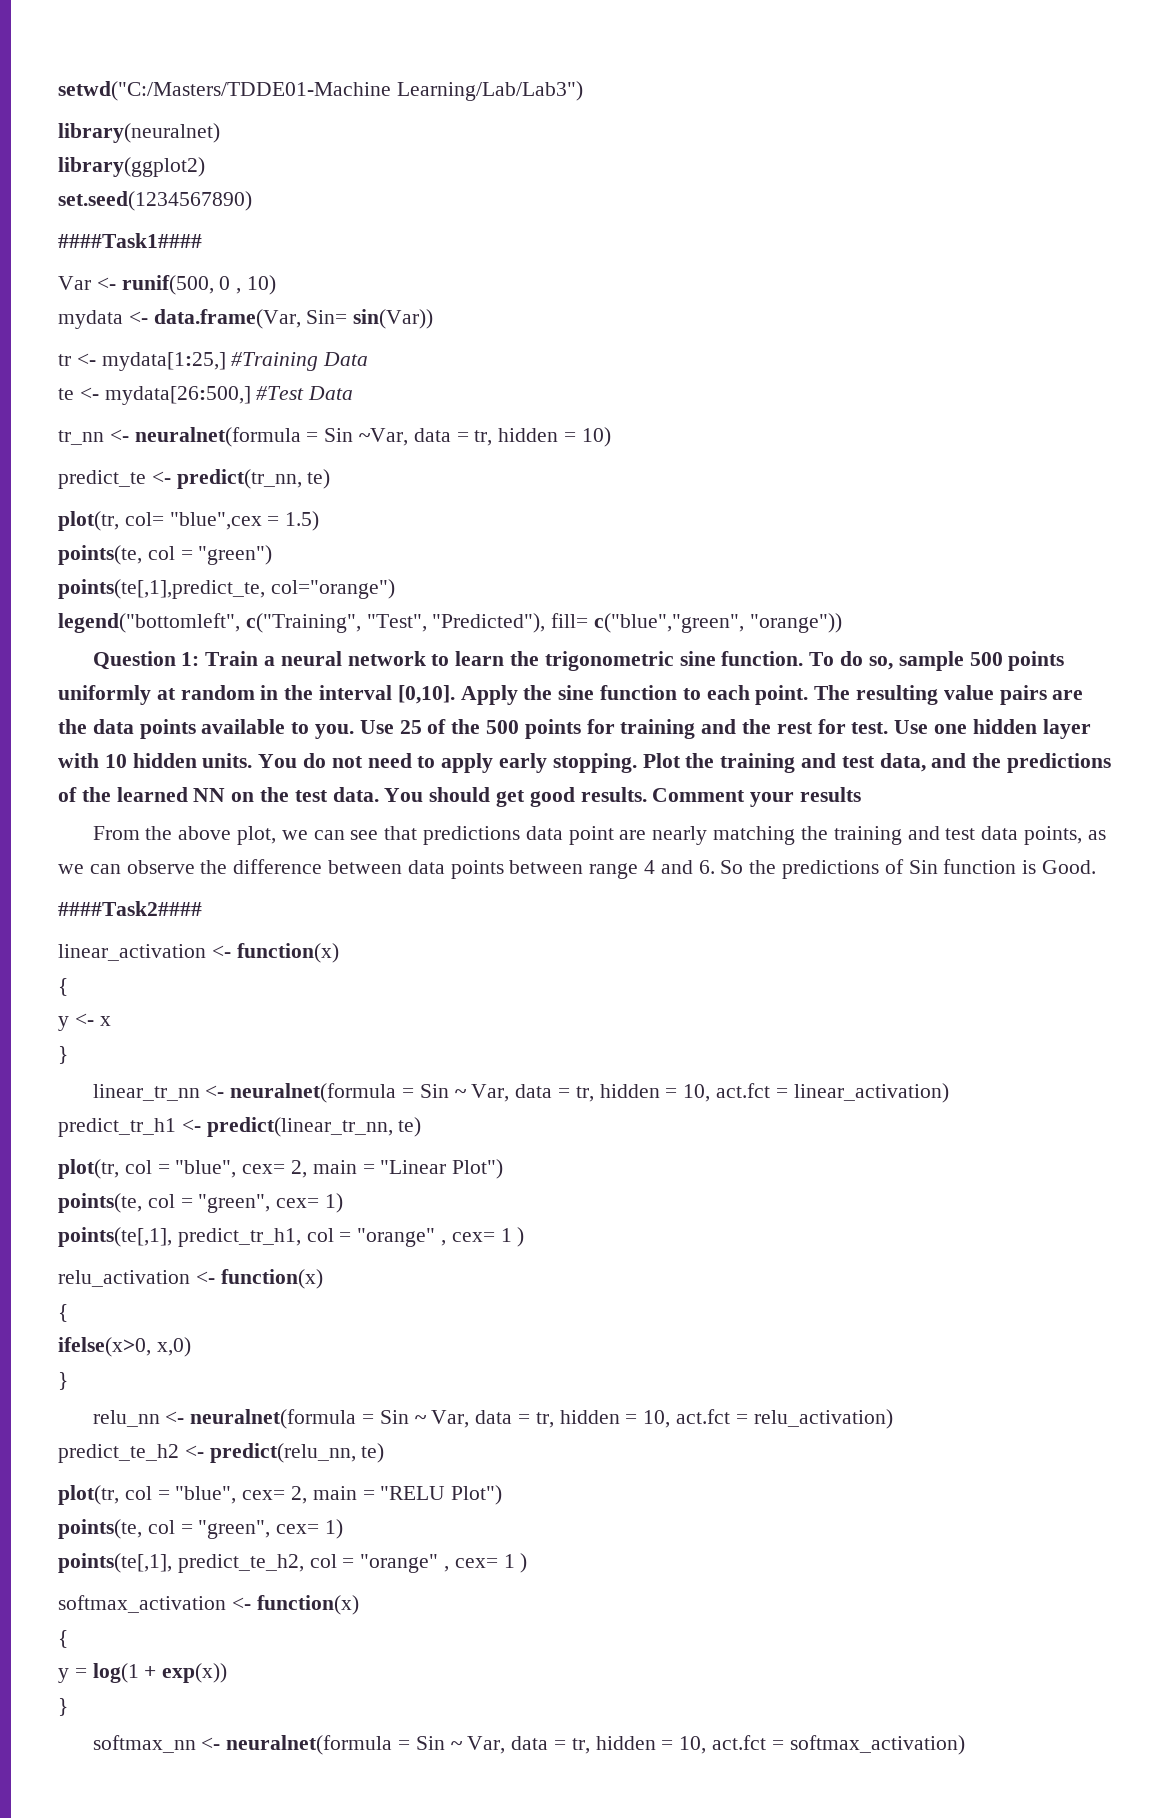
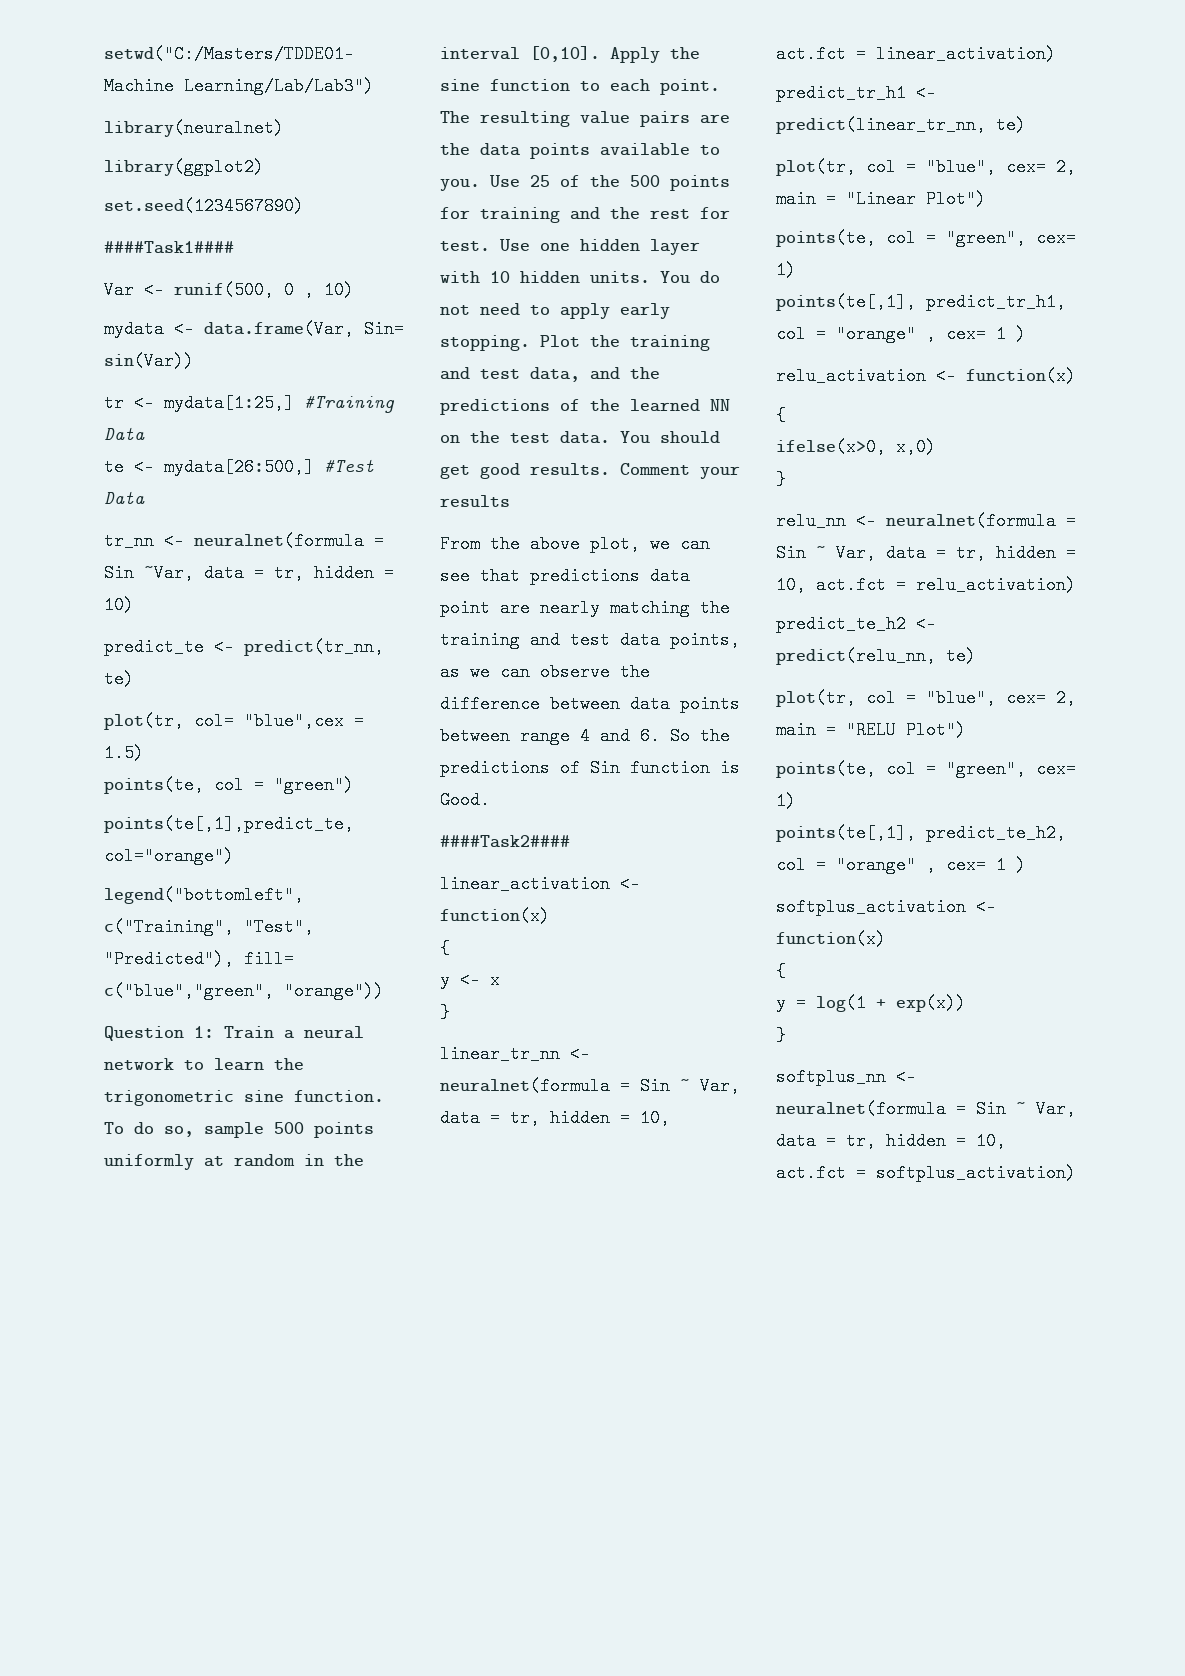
[58,1595,226,1613] softmax_activation -> [776,898,966,916] softplus_activation
[92,1735,196,1753] softmax_nn -> [776,1068,886,1086] softplus_nn
[789,1735,965,1755] softmax_activation) -> [876,1164,1076,1182] softplus_activation)

